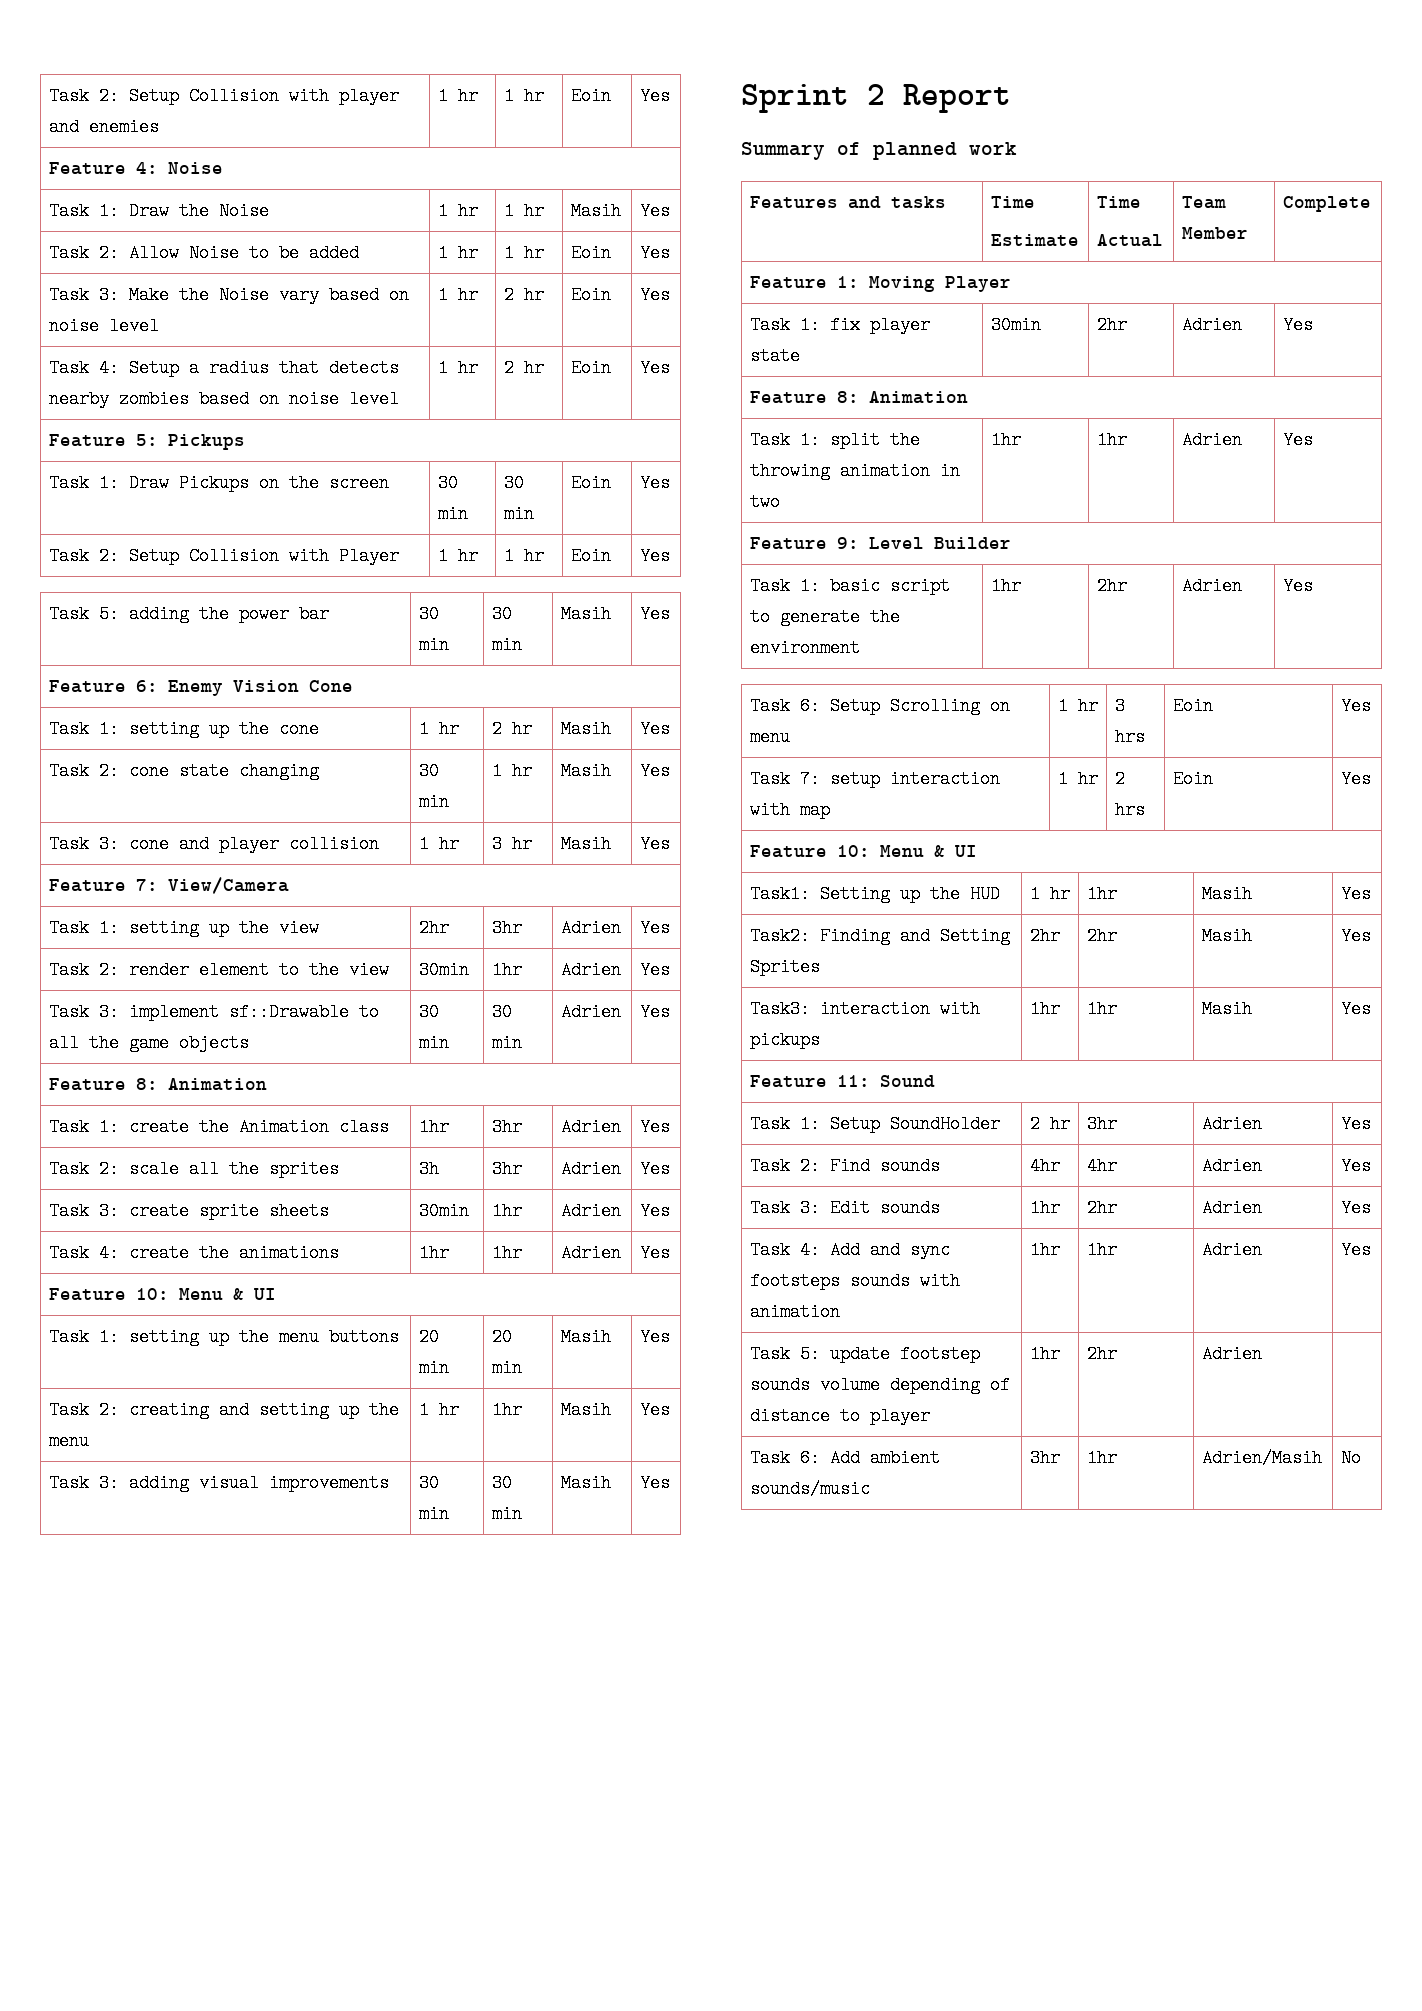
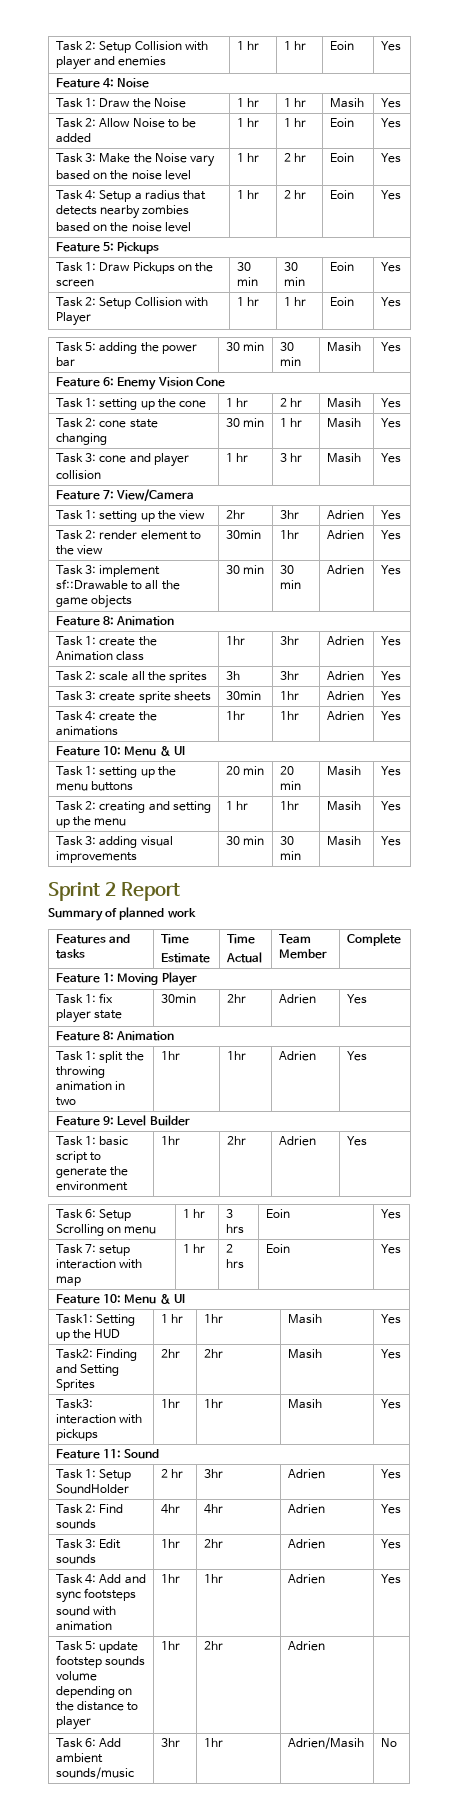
(409, 295) none -> [110,170,129,180] the
(279, 399) none -> [110,222,129,232] the
[849,1272,910,1290] sounds -> [55,1606,90,1616] sound
[989,1376,1010,1394] of -> [118,1688,133,1695] [55,1701,74,1711] on the

